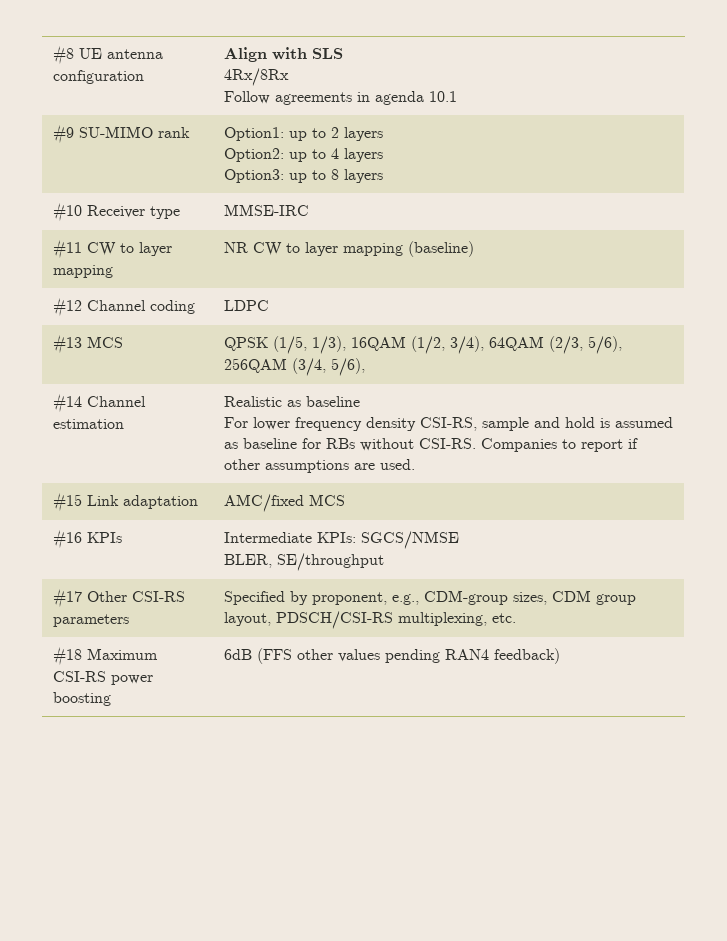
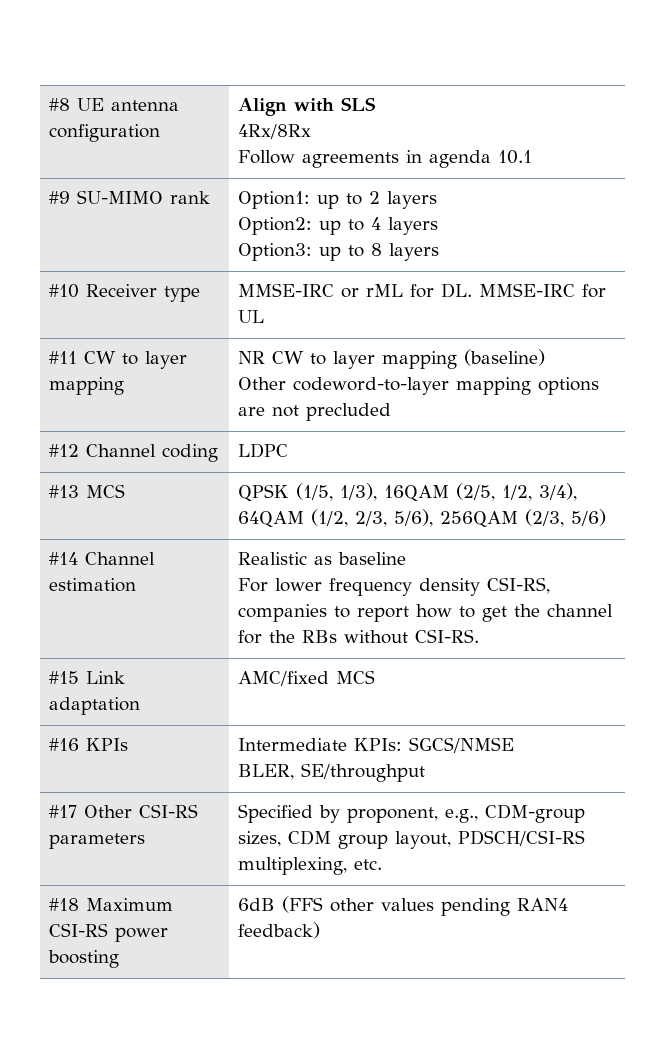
(310, 210) none -> [341,283,607,298] [238,310,265,323] or rML for DL. MMSE-IRC for UL
(475, 249) none -> [238,377,600,395] [238,403,392,421] // Other codeword-to-layer mapping options are not precluded
[411,336,623,354] [224,358,366,376] (1/2, 3/4), 64QAM (2/3, 5/6), 256QAM (3/4, 5/6), -> [456,483,578,501] [238,509,607,528] (2/5, 1/2, 3/4), 64QAM (1/2, 2/3, 5/6), 256QAM (2/3, 5/6)
[482,417,674,431] [224,438,639,452] [224,459,416,473] sample and hold is assumed as baseline for RBs without CSI-RS. Companies to report if other assumptions are used. -> [238,604,614,622] [238,629,480,644] companies to report how to get the channel for the RBs without CSI-RS.

